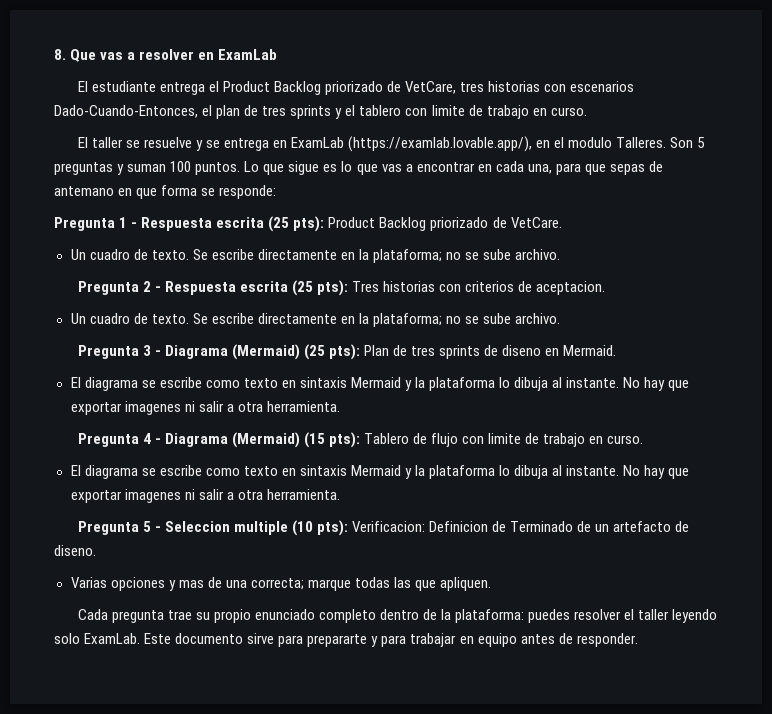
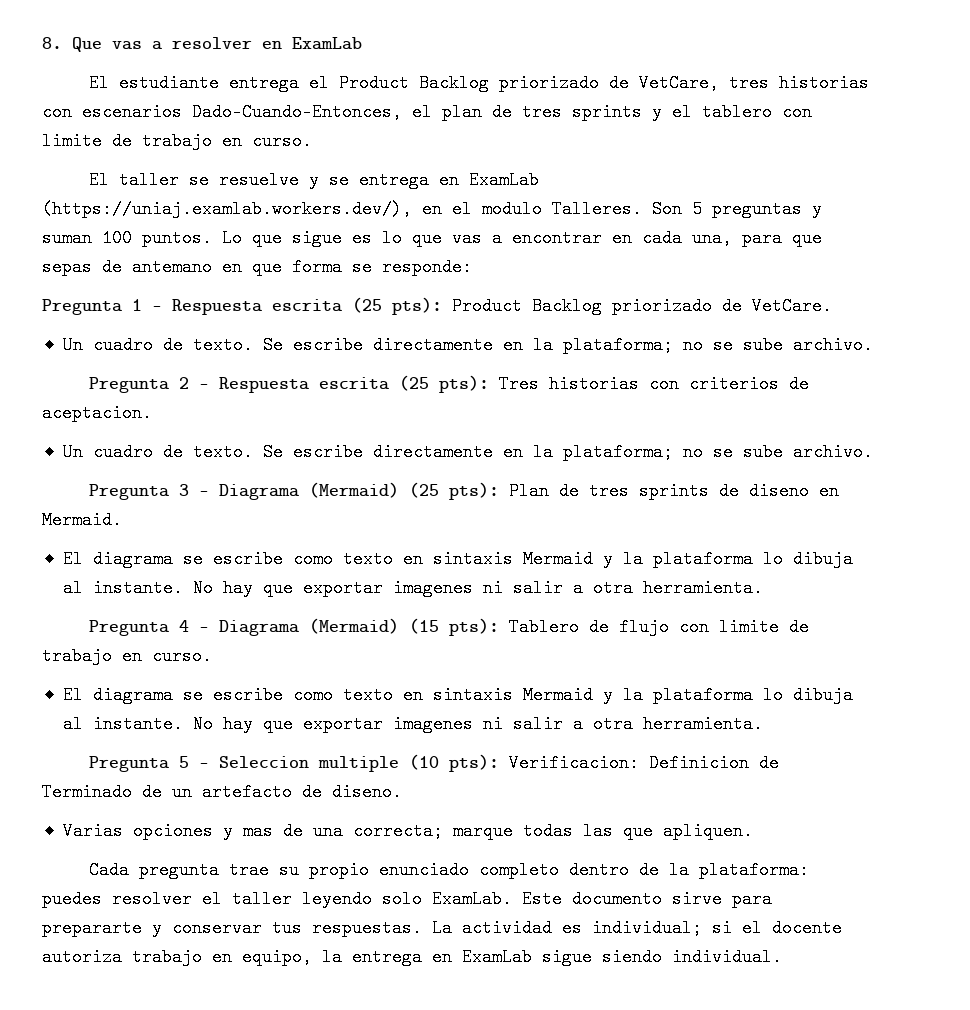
[348,136,533,152] (https://examlab.lovable.app/), -> [42,200,412,218] (https://uniaj.examlab.workers.dev/),
[381,633,638,647] para trabajar en equipo antes de responder. -> [172,919,842,937] [42,948,782,966] conservar tus respuestas. La actividad es individual; si el docente autoriza trabajo en equipo, la entrega en ExamLab sigue siendo individual.

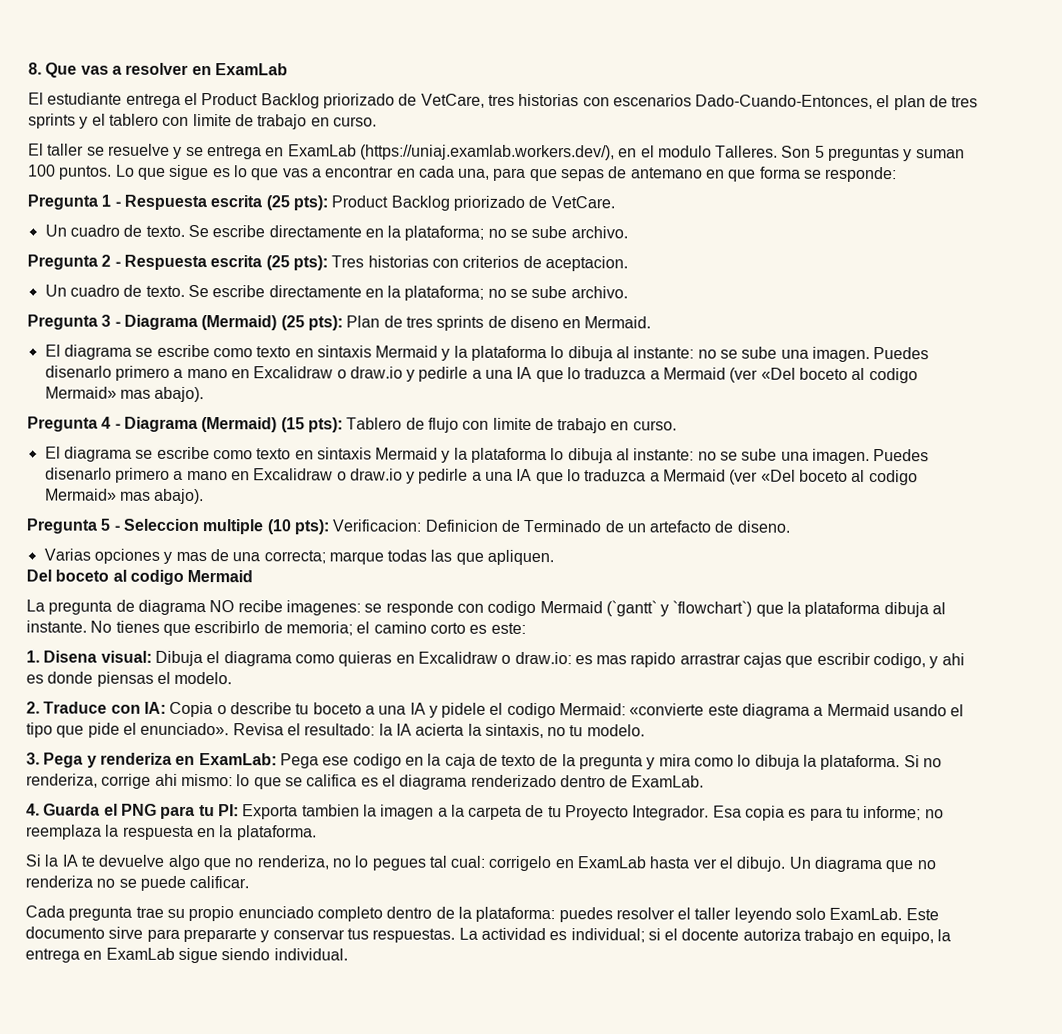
[92,579,763,597] instante. No hay que exportar imagenes ni salir a otra herramienta. -> [633,346,930,363] [44,365,918,384] [44,386,205,403] instante: no se sube una imagen. Puedes disenarlo primero a mano en Excalidraw o draw.io y pedirle a una IA que lo traduzca a Mermaid (ver «Del boceto al codigo Mermaid» mas abajo).
[92,715,763,733] instante. No hay que exportar imagenes ni salir a otra herramienta. -> [633,448,930,465] [44,467,918,486] [44,488,205,505] instante: no se sube una imagen. Puedes disenarlo primero a mano en Excalidraw o draw.io y pedirle a una IA que lo traduzca a Mermaid (ver «Del boceto al codigo Mermaid» mas abajo).
(753, 831) none -> [26,569,254,585] [26,599,947,618] [26,620,526,636] [26,650,965,669] [26,671,233,687] [26,701,965,719] [26,722,645,739] [26,752,943,771] [26,773,705,790] [26,803,944,821] [26,824,317,841] [25,854,936,873] [25,875,250,891] // Del boceto al codigo Mermaid // La pregunta de diagrama NO recibe imagenes: se responde con codigo Mermaid (`gantt` y `flowchart`) que la plataforma dibuja al instante. No tienes que escribirlo de memoria; el camino corto es este: // 1. Disena visual: Dibuja el diagrama como quieras en Excalidraw o draw.io: es mas rapido arrastrar cajas que escribir codigo, y ahi es donde piensas el modelo. // 2. Traduce con IA: Copia o describe tu boceto a una IA y pidele el codigo Mermaid: «convierte este diagrama a Mermaid usando el tipo que pide el enunciado». Revisa el resultado: la IA acierta la sintaxis, no tu modelo. // 3. Pega y renderiza en ExamLab: Pega ese codigo en la caja de texto de la pregunta y mira como lo dibuja la plataforma. Si no renderiza, corrige ahi mismo: lo que se califica es el diagrama renderizado dentro de ExamLab. // 4. Guarda el PNG para tu PI: Exporta tambien la imagen a la carpeta de tu Proyecto Integrador. Esa copia es para tu informe; no reemplaza la respuesta en la plataforma. // Si la IA te devuelve algo que no renderiza, no lo pegues tal cual: corrigelo en ExamLab hasta ver el dibujo. Un diagrama que no renderiza no se puede calificar.

